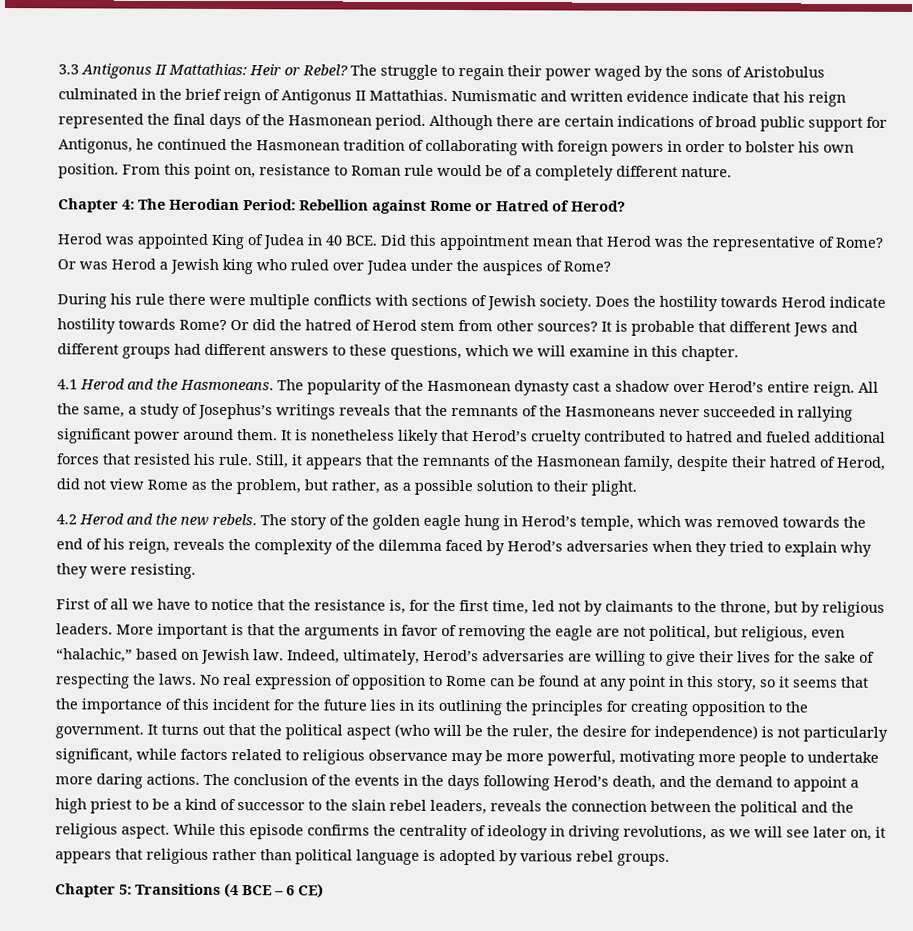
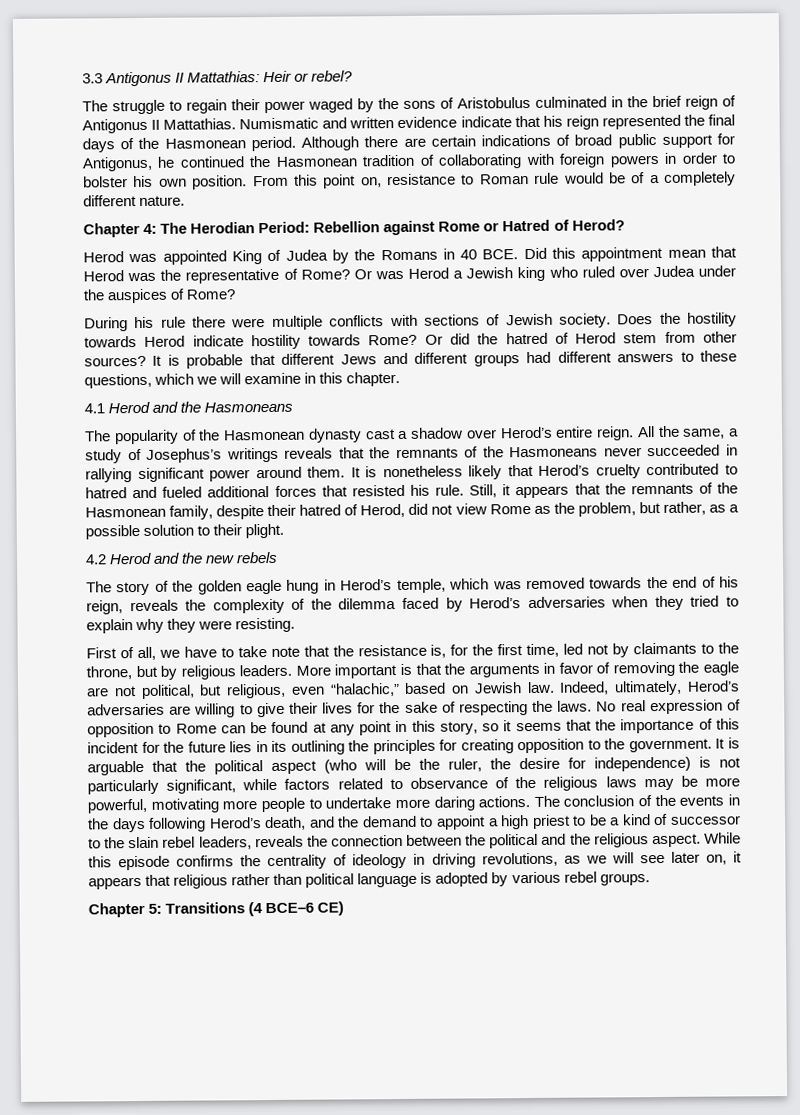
[302,64,348,76] Rebel? -> [311,70,354,82] rebel? //
(305, 242) none -> [331,249,438,264] by the Romans
[180,379,274,391] Hasmoneans. -> [204,401,294,413] Hasmoneans //
[212,513,257,526] rebels. -> [236,551,279,564] rebels //
[110,598,129,610] all -> [136,646,156,661] all,
[211,598,254,611] notice -> [237,646,300,658] take note
[161,724,225,735] turns out -> [727,737,740,749] [87,760,144,776] is arguable
[302,749,448,765] religious observance -> [409,776,637,791] observance of the religious laws
[242,885,295,896] BCE – 6 -> [265,902,315,914] BCE–6

